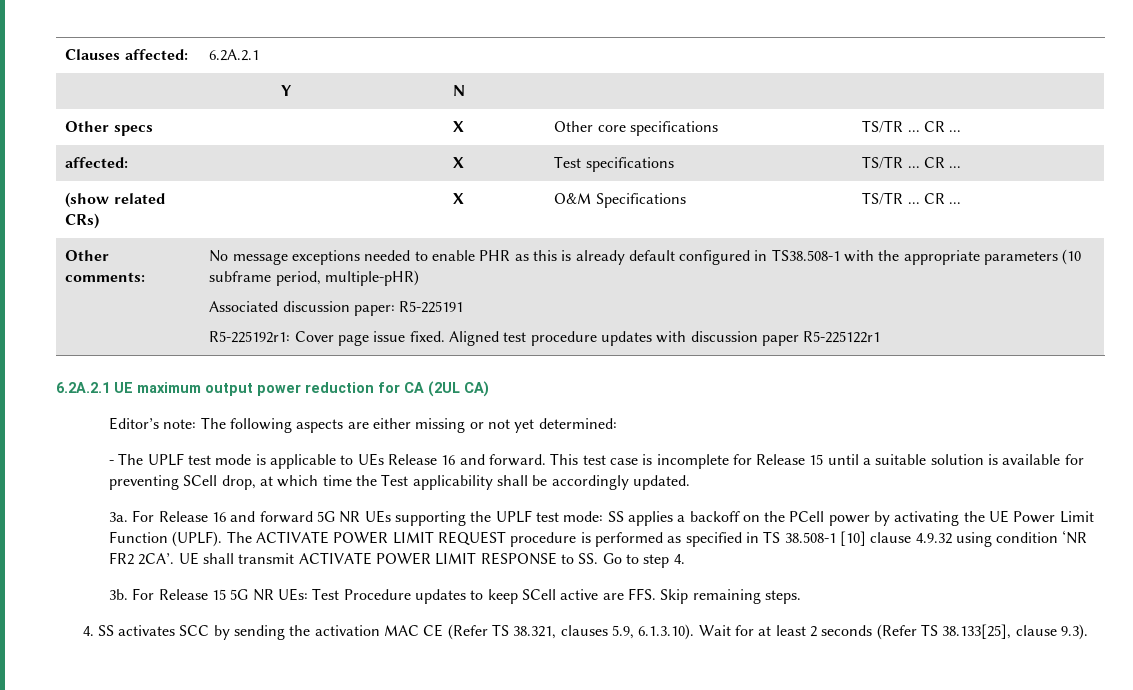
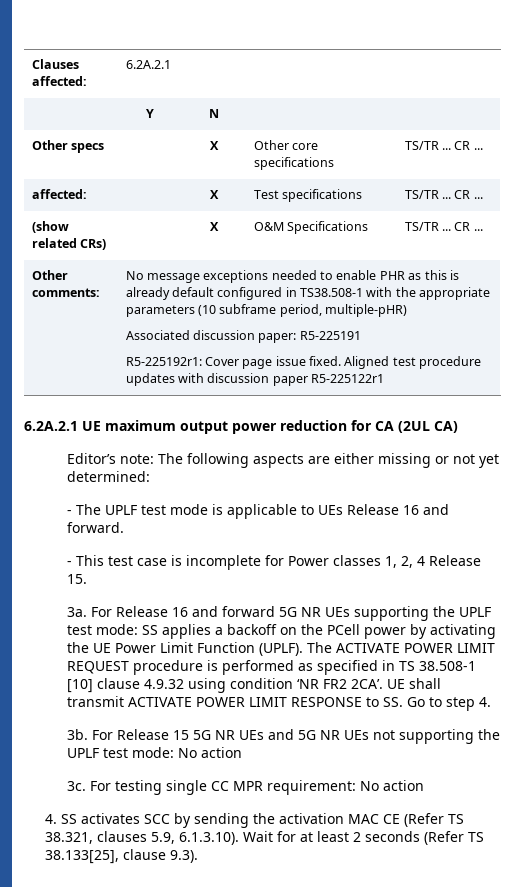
(546, 460) none -> [66,561,72,566] // -
[756,454,1084,465] [109,474,690,490] Release 15 until a suitable solution is available for preventing SCell drop, at which time the Test applicability shall be accordingly updated. -> [287,555,481,568] [66,574,87,584] Power classes 1, 2, 4 Release 15.
[277,588,801,604] UEs: Test Procedure updates to keep SCell active are FFS. Skip remaining steps. -> [238,729,500,744] [66,747,242,758] [66,780,424,795] UEs and 5G NR UEs not supporting the UPLF test mode: No action // 3c. For testing single CC MPR requirement: No action

